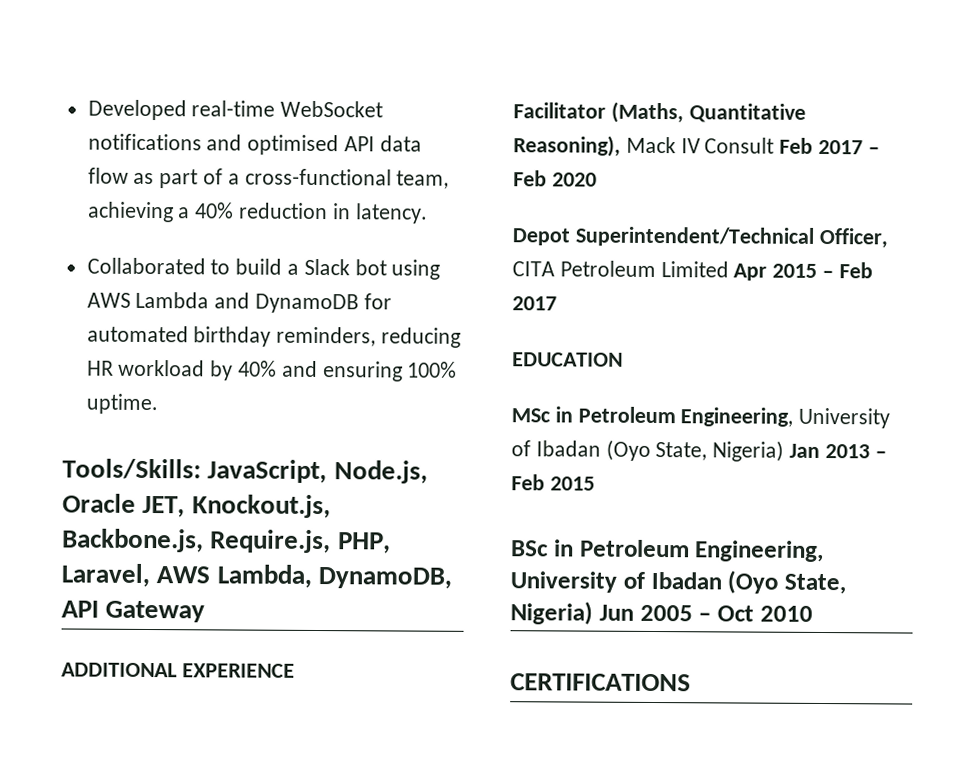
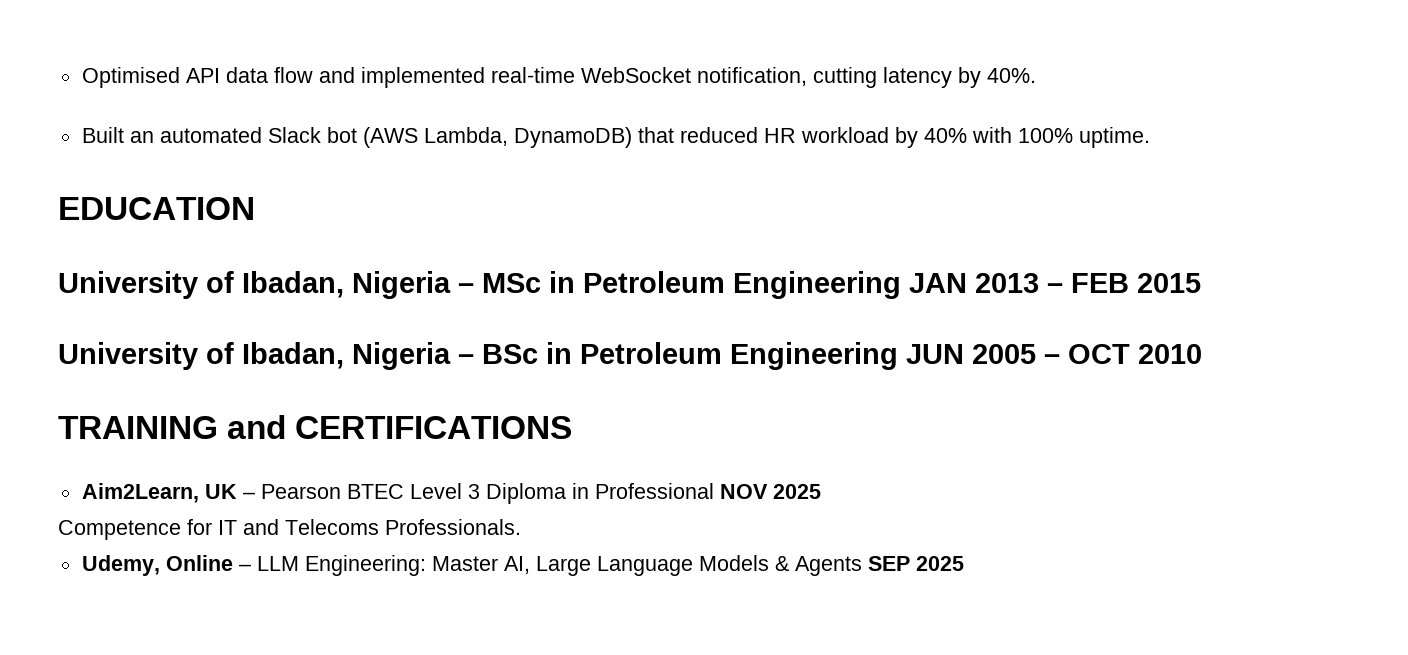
[87,99,384,121] [87,133,422,156] [87,167,450,189] [86,201,428,224] [86,257,441,280] [86,291,392,314] [86,325,462,348] Developed real-time WebSocket notifications and optimised API data flow as part of a cross-functional team, achieving a 40% reduction in latency. // Collaborated to build a Slack bot using AWS Lambda and DynamoDB for automated birthday reminders, reducing -> [81,67,1036,88] [81,127,758,148] Optimised API data flow and implemented real-time WebSocket notification, cutting latency by 40%. // Built an automated Slack bot (AWS Lambda, DynamoDB) that reduced
[281,360,403,382] and ensuring -> [971,127,1012,143] with
[62,458,428,484] [62,493,331,519] [62,528,391,554] [61,563,452,589] [61,600,206,623] [61,662,295,678] [513,101,806,124] [513,135,880,157] [513,170,597,187] [512,226,888,249] [512,260,873,281] [512,296,557,311] [512,352,623,367] [511,406,891,429] [511,439,887,462] [511,474,595,491] [511,539,825,563] [510,570,846,595] [510,601,634,625] Tools/Skills: JavaScript, Node.js, Oracle JET, Knockout.js, Backbone.js, Require.js, PHP, Laravel, AWS Lambda, DynamoDB, API Gateway // ADDITIONAL EXPERIENCE // Facilitator (Maths, Quantitative Reasoning), Mack IV Consult Feb 2017 – Feb 2020 // Depot Superintendent/Technical Officer, CITA Petroleum Limited Apr 2015 – Feb 2017 // EDUCATION // MSc in Petroleum Engineering, University of Ibadan (Oyo State, Nigeria) Jan 2013 – Feb 2015 // BSc in Petroleum Engineering, University of Ibadan (Oyo State, Nigeria) Jun -> [58,197,255,220] [58,271,1201,299] [58,342,964,370] EDUCATION // University of Ibadan, Nigeria – MSc in Petroleum Engineering JAN 2013 – FEB 2015 // University of Ibadan, Nigeria – BSc in Petroleum Engineering JUN
[717,605,754,622] Oct -> [1068,344,1130,364] OCT
(813, 613) none -> [58,415,287,439] TRAINING and
(691, 682) none -> [81,483,821,504] [58,519,521,540] [81,555,964,576] // Aim2Learn, UK – Pearson BTEC Level 3 Diploma in Professional NOV 2025 // Competence for IT and Telecoms Professionals. // Udemy, Online – LLM Engineering: Master AI, Large Language Models & Agents SEP 2025

